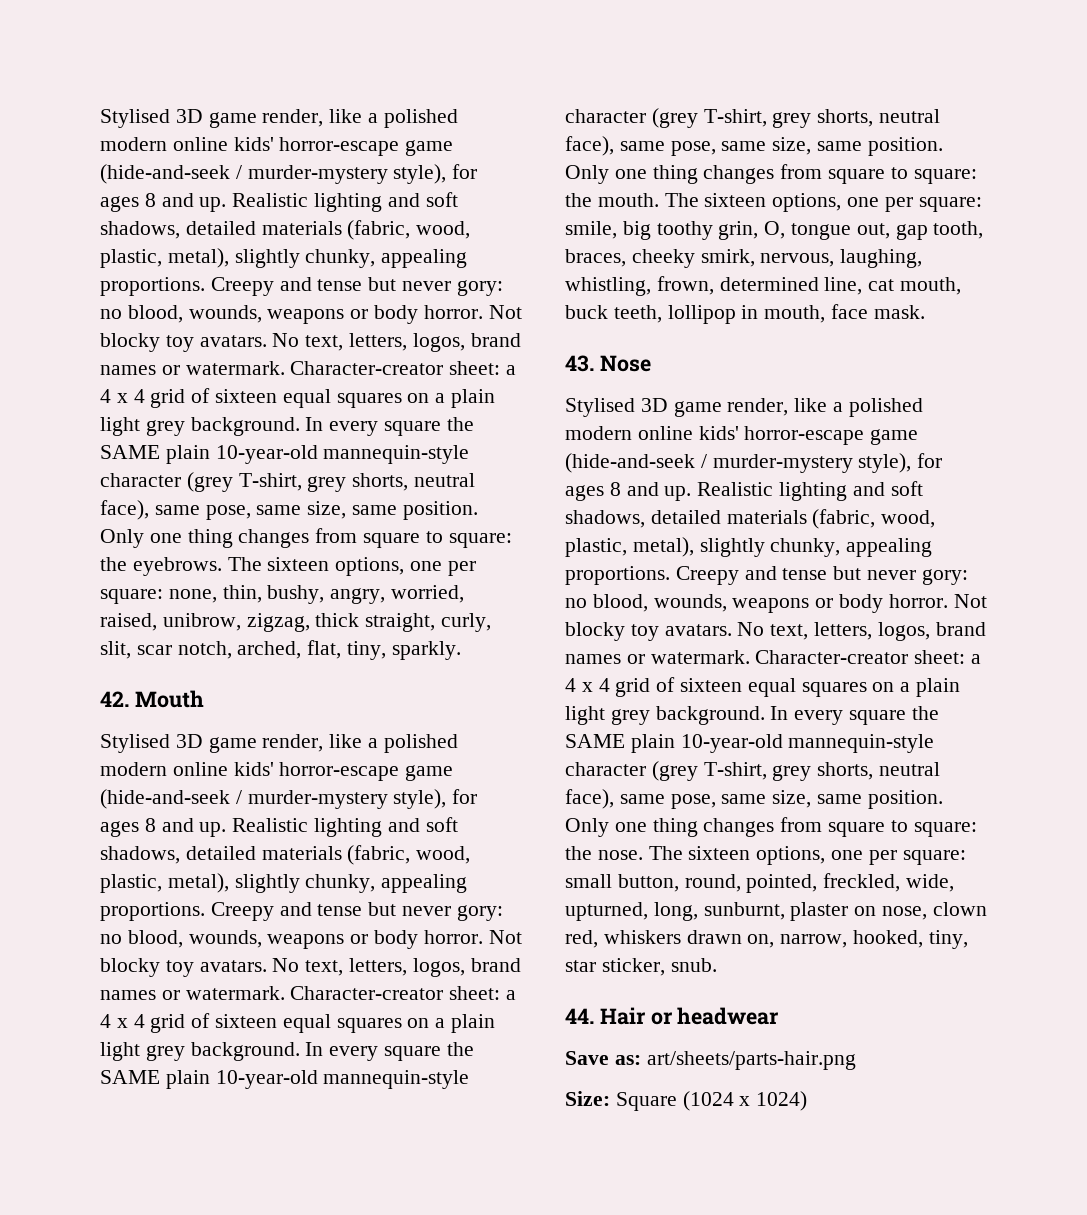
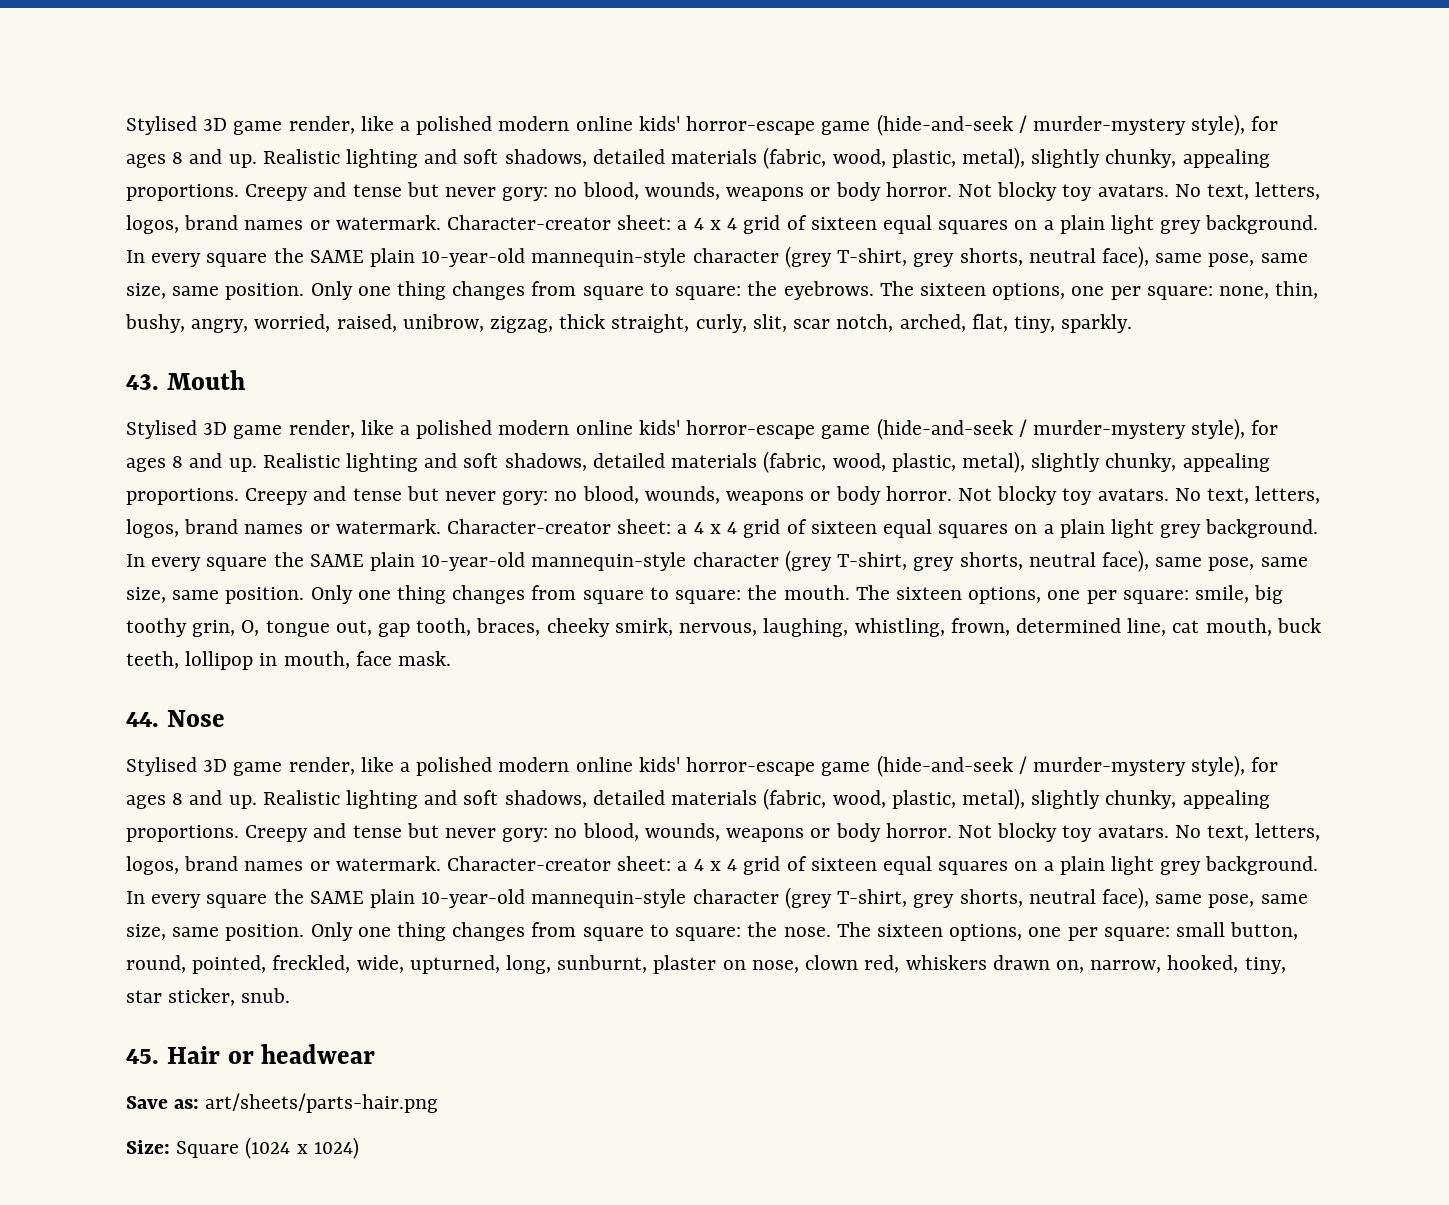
[100,691,129,707] 42. -> [126,374,159,390] 43.
[565,355,594,372] 43. -> [126,712,159,727] 44.
[565,1008,594,1024] 44. -> [126,1049,159,1064] 45.

